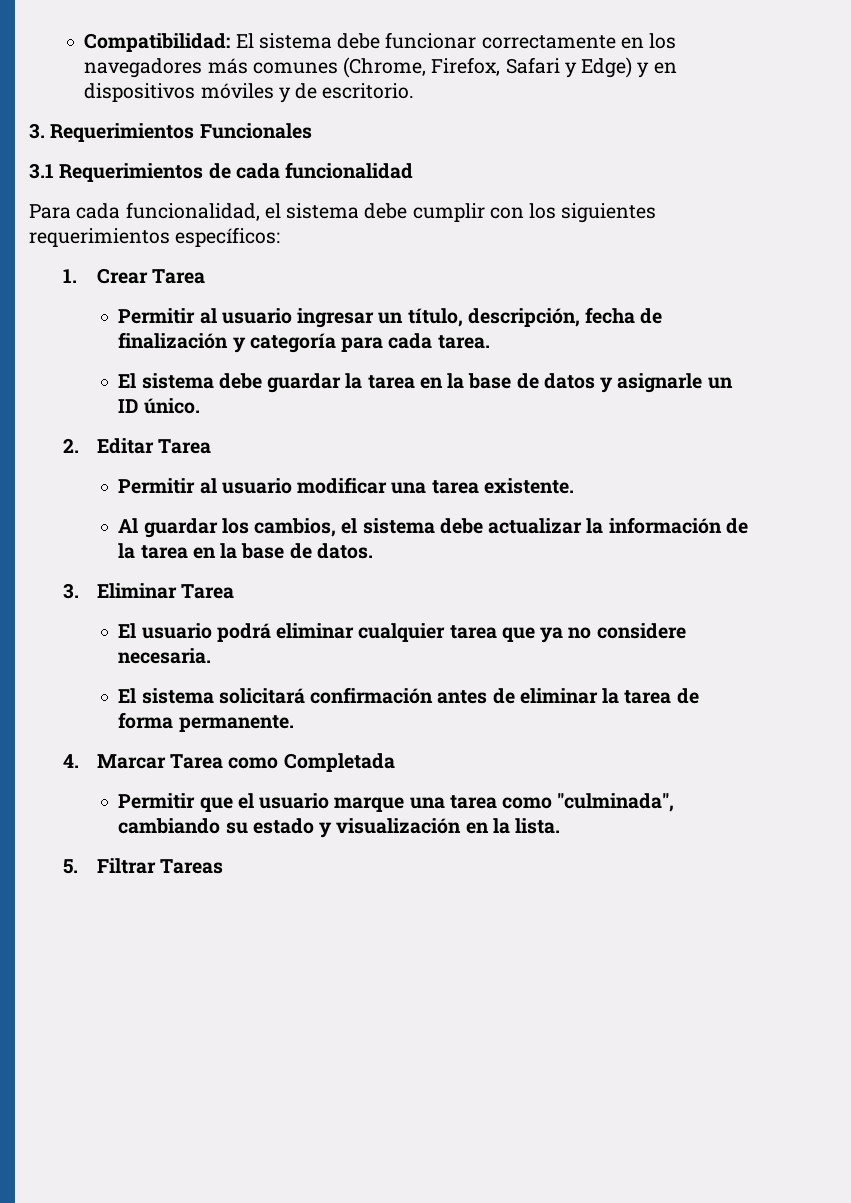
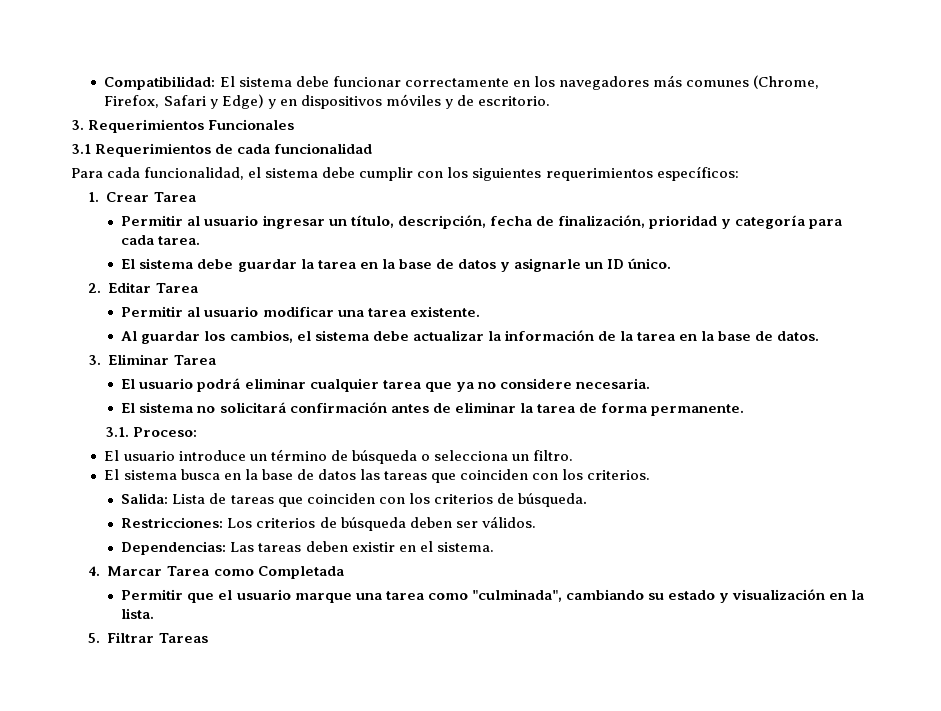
[118,332,229,349] finalización -> [557,215,717,229] finalización, prioridad
(214, 696) none -> [197,406,216,413] no
(294, 723) none -> [104,427,197,437] [104,449,573,464] [104,469,651,483] [121,493,587,507] [121,516,536,531] [121,541,494,555] // 3.1. Proceso: // El usuario introduce un término de búsqueda o selecciona un filtro. // El sistema busca en la base de datos las tareas que coinciden con los criterios. // Salida: Lista de tareas que coinciden con los criterios de búsqueda. // Restricciones: Los criterios de búsqueda deben ser válidos. // Dependencias: Las tareas deben existir en el sistema.

